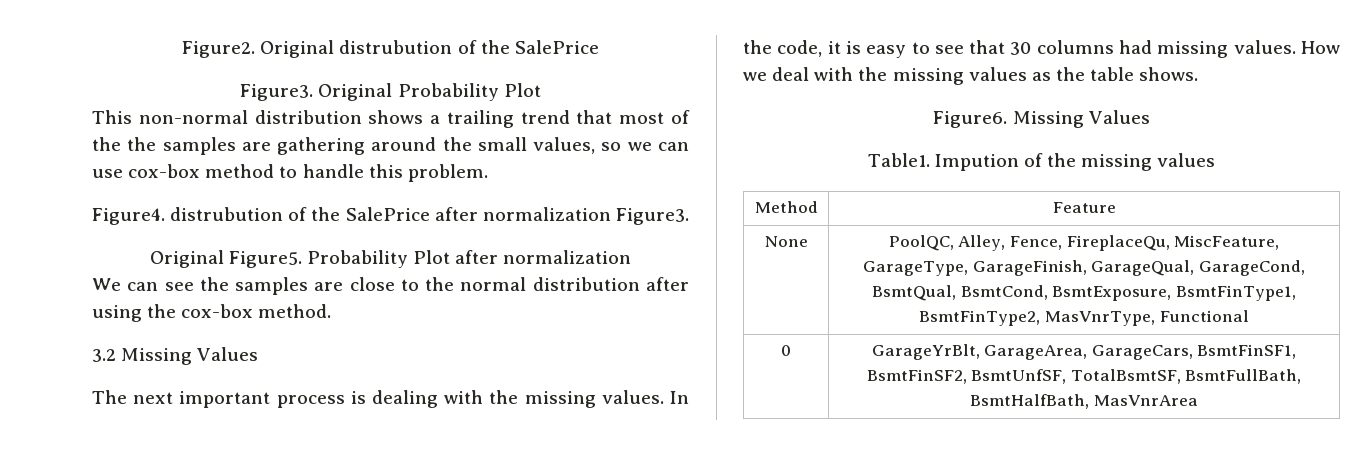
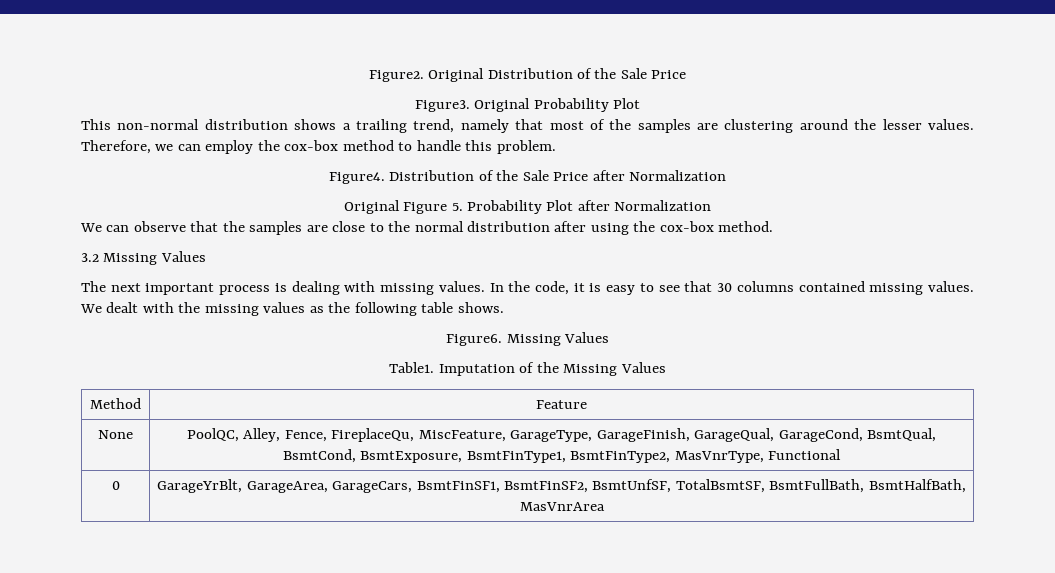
[339,40,599,54] distrubution of the SalePrice -> [487,68,687,79] Distribution of the Sale Price
[520,110,570,124] trend -> [413,119,509,133] trend, namely
[127,137,366,155] the samples are gathering -> [637,119,794,133] samples are clustering
[477,137,689,154] [92,169,123,178] small values, so we can use -> [882,119,975,130] [81,140,280,154] lesser values. Therefore, we can employ the
[170,207,689,225] [149,250,302,268] distrubution of the SalePrice after normalization Figure3. // Original Figure5. -> [389,170,727,181] [343,200,463,214] Distribution of the Sale Price after Normalization // Original Figure 5.
[503,250,632,264] normalization -> [614,200,712,211] Normalization
[164,282,194,291] see -> [133,221,219,232] observe that
[489,390,519,404] the -> (376, 286) none
[1119,40,1340,58] [743,67,810,81] had missing values. How we deal -> [798,281,975,295] [80,302,139,313] contained missing values. We dealt
(1085, 74) none -> [354,302,417,316] following
[934,153,1216,171] Impution of the missing values -> [438,362,666,376] Imputation of the Missing Values

